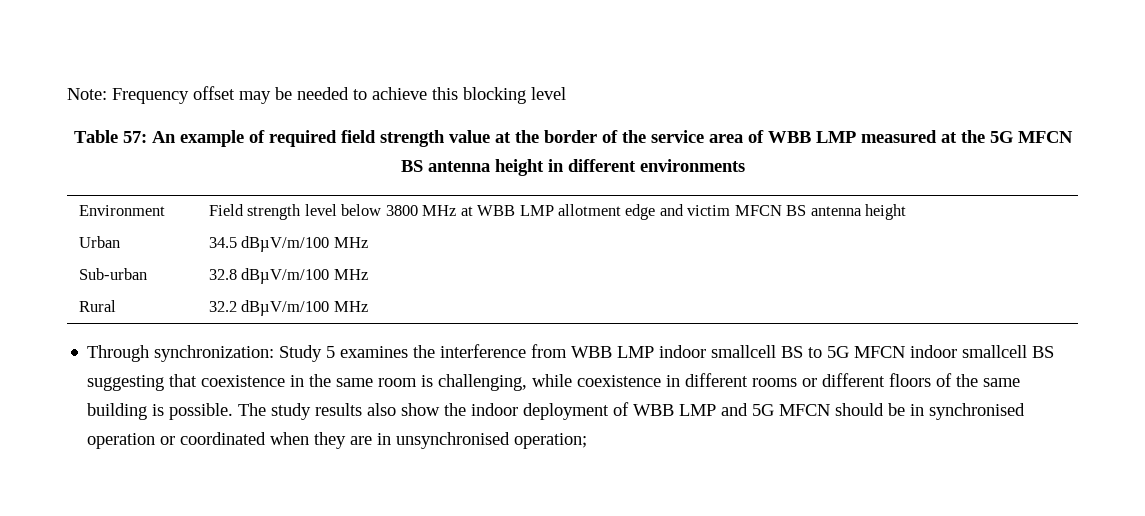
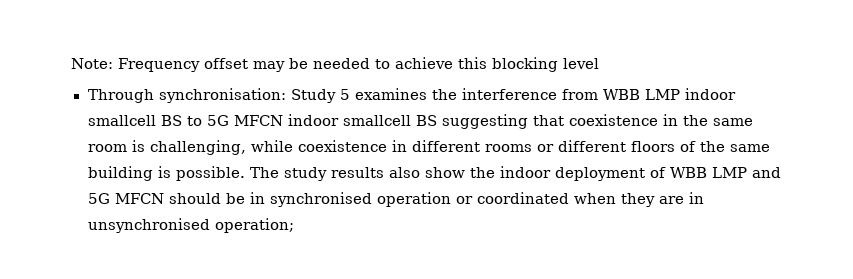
[73,130,1073,147] [400,159,745,176] [78,205,165,216] [208,204,907,220] [78,236,120,248] [208,236,368,252] [78,268,147,280] [208,268,368,284] [78,300,116,312] [208,300,368,316] // Table 57: An example of required field strength value at the border of the service area of WBB LMP measured at the 5G MFCN BS antenna height in different environments // Environment | Field strength level below 3800 MHz at WBB LMP allotment edge and victim MFCN BS antenna height // Urban | 34.5 dBµV/m/100 MHz // Sub-urban | 32.8 dBµV/m/100 MHz // Rural | 32.2 dBµV/m/100 MHz -> (599, 63) none
[154,345,275,362] synchronization: -> [158,88,286,103] synchronisation:

